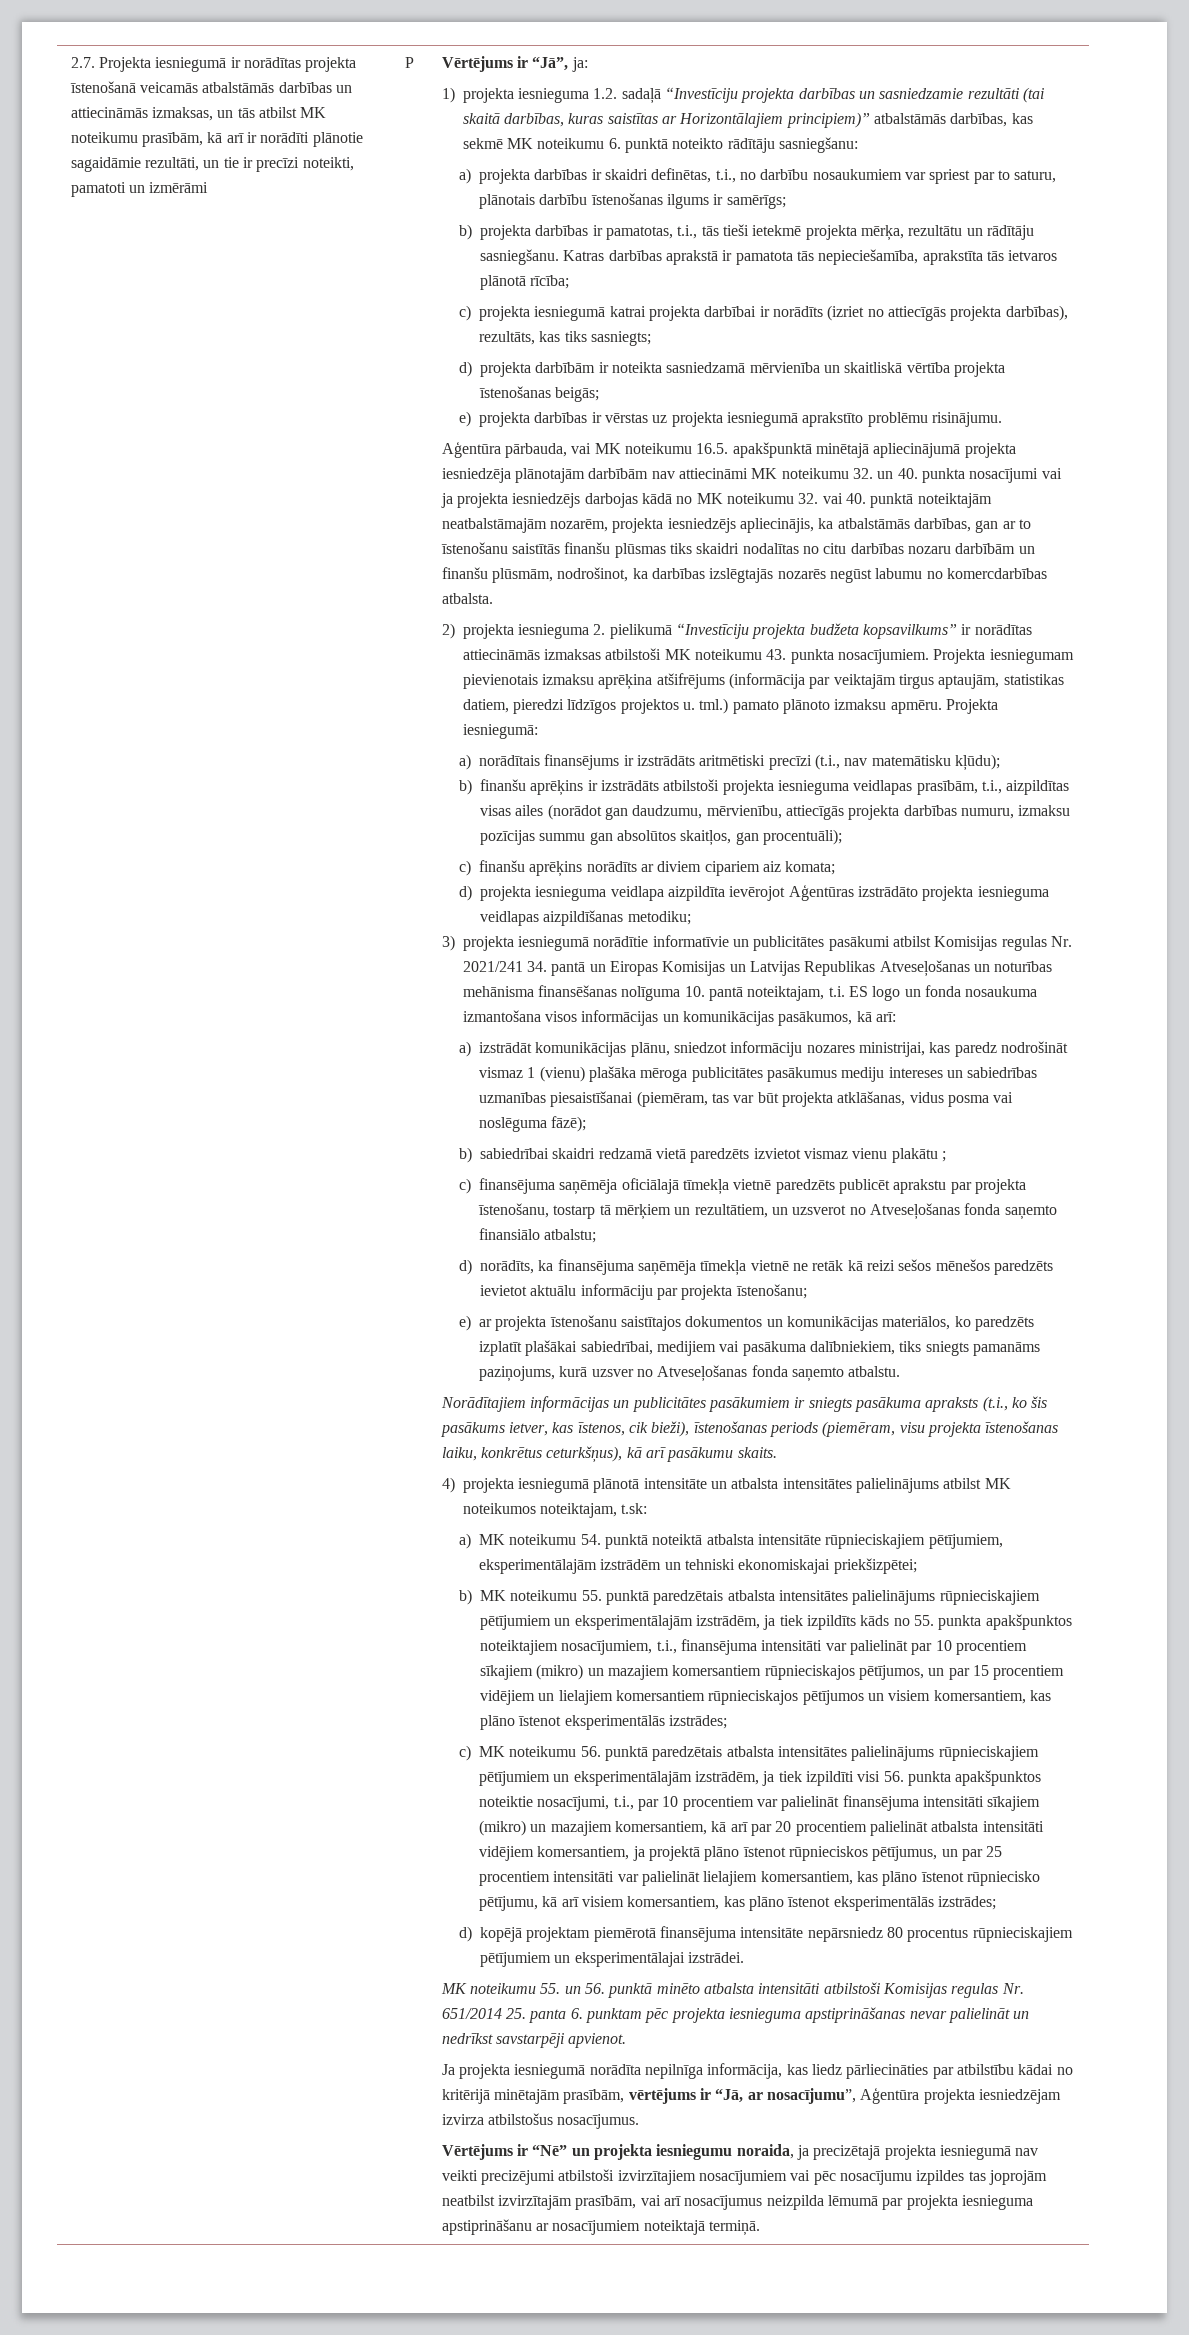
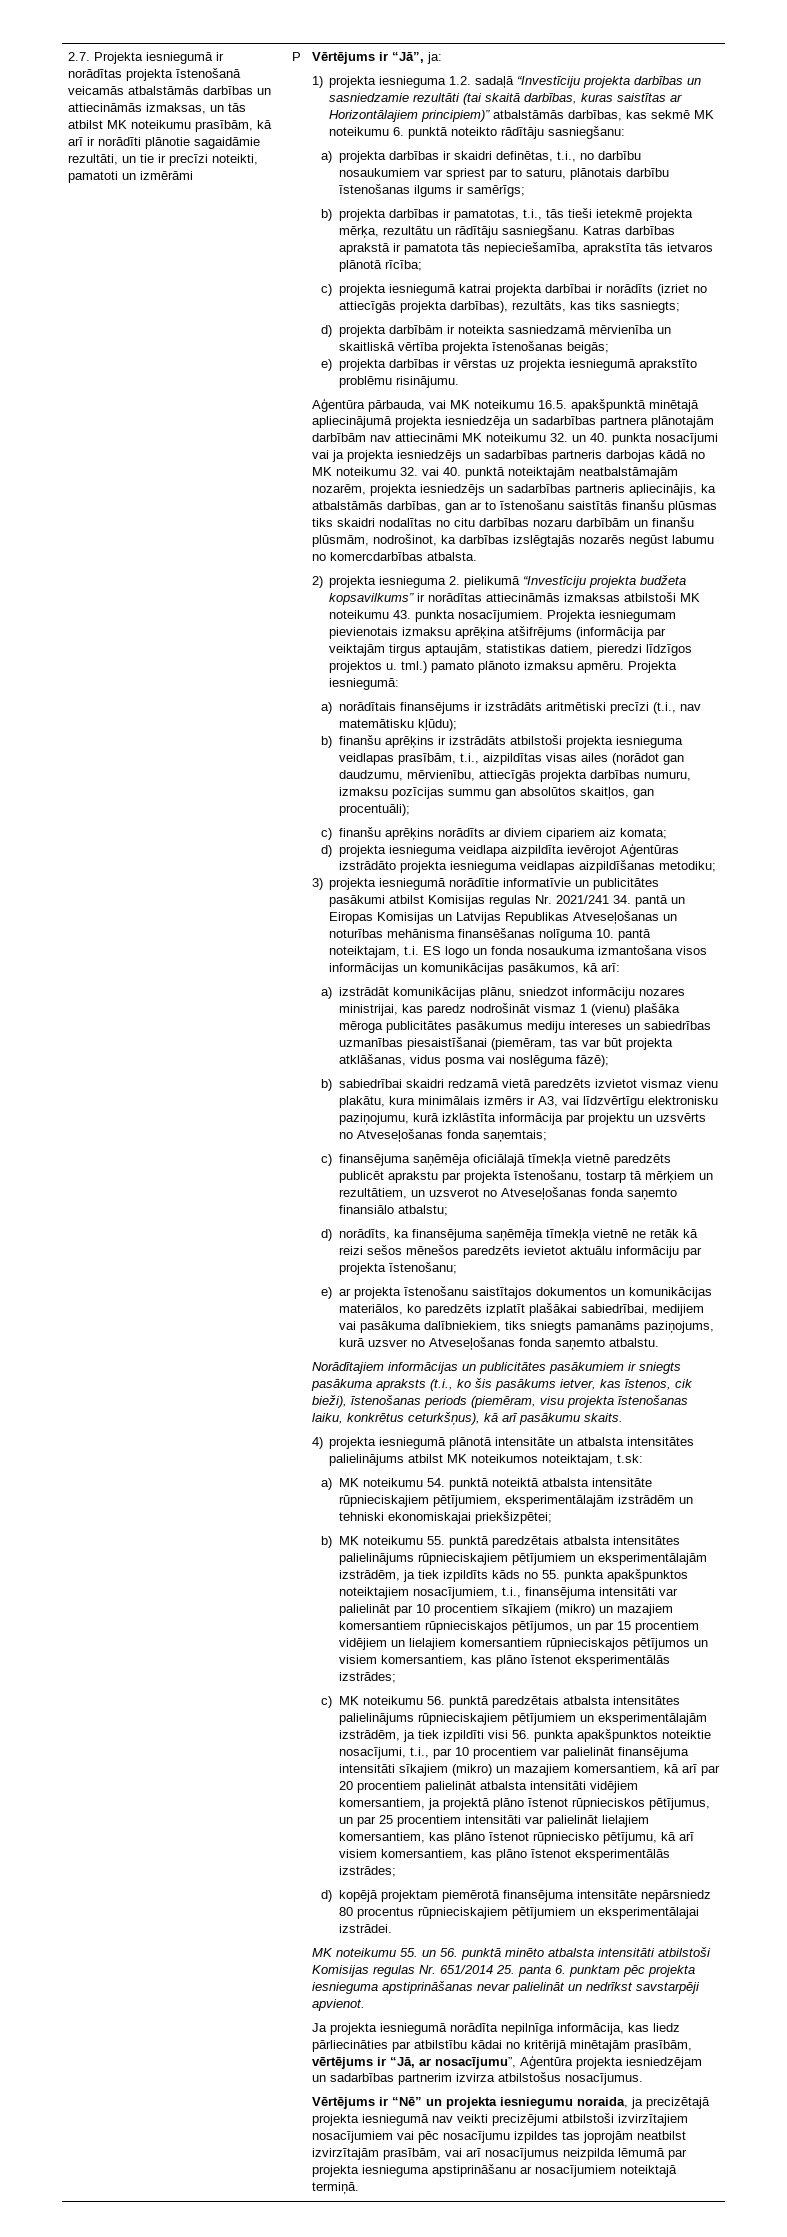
(511, 475) none -> [513,416,648,428] un sadarbības partnera
(581, 500) none -> [465,450,602,462] un sadarbības partneris
(736, 525) none -> [488,484,625,496] un sadarbības partneris
[891,1148,946,1163] plakātu ; -> [338,1096,718,1108] [338,1113,706,1125] [338,1129,547,1142] plakātu, kura minimālais izmērs ir A3, vai līdzvērtīgu elektronisku paziņojumu, kurā izklāstīta informācija par projektu un uzsvērts no Atveseļošanas fonda saņemtais;
(1062, 2096) none -> [311,2073,452,2085] un sadarbības partnerim

